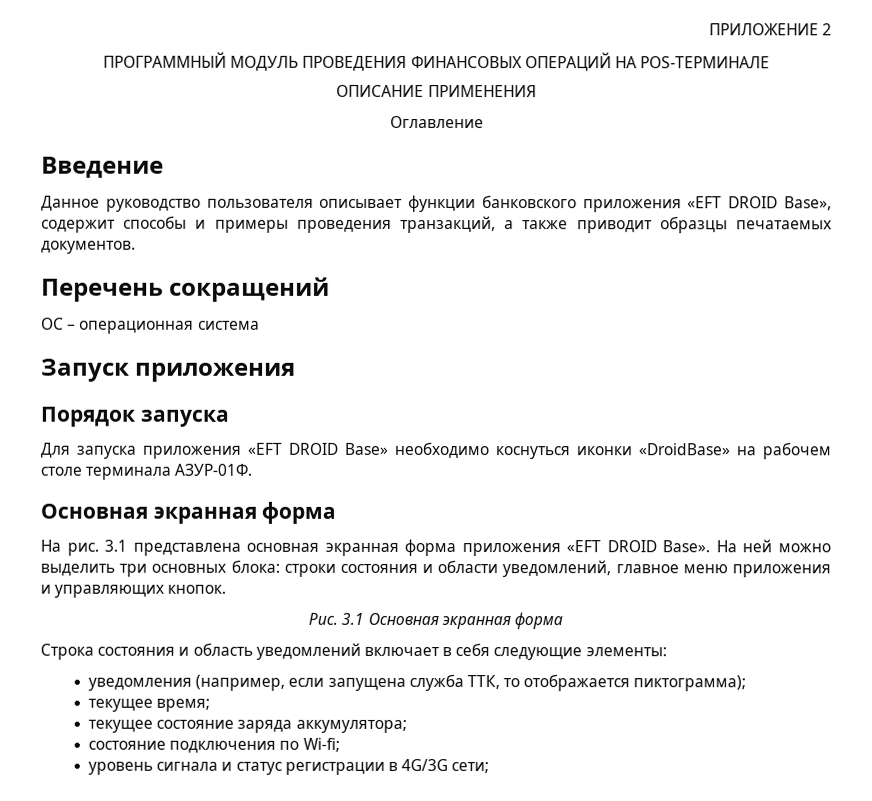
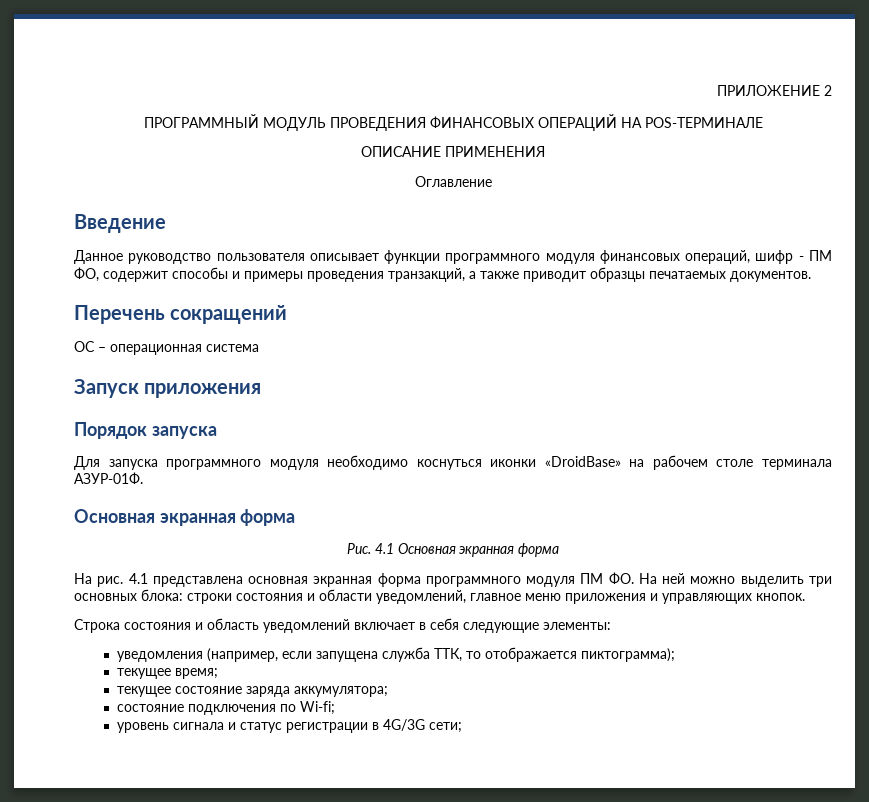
[481,195,833,213] банковского приложения «EFT DROID Base», -> [445,250,832,264] [74,267,99,282] программного модуля финансовых операций, шифр - ПМ ФО,
[142,442,388,459] приложения «EFT DROID Base» -> [166,459,319,470] программного модуля
(337, 512) none -> [346,543,560,557] // Рис. 4.1 Основная экранная форма
[104,539,128,552] 3.1 -> [128,573,148,584] 4.1
[461,540,711,557] приложения «EFT DROID Base». -> [425,572,634,587] программного модуля ПМ ФО.
[308,612,563,630] // Рис. 3.1 Основная экранная форма -> (805, 597) none

